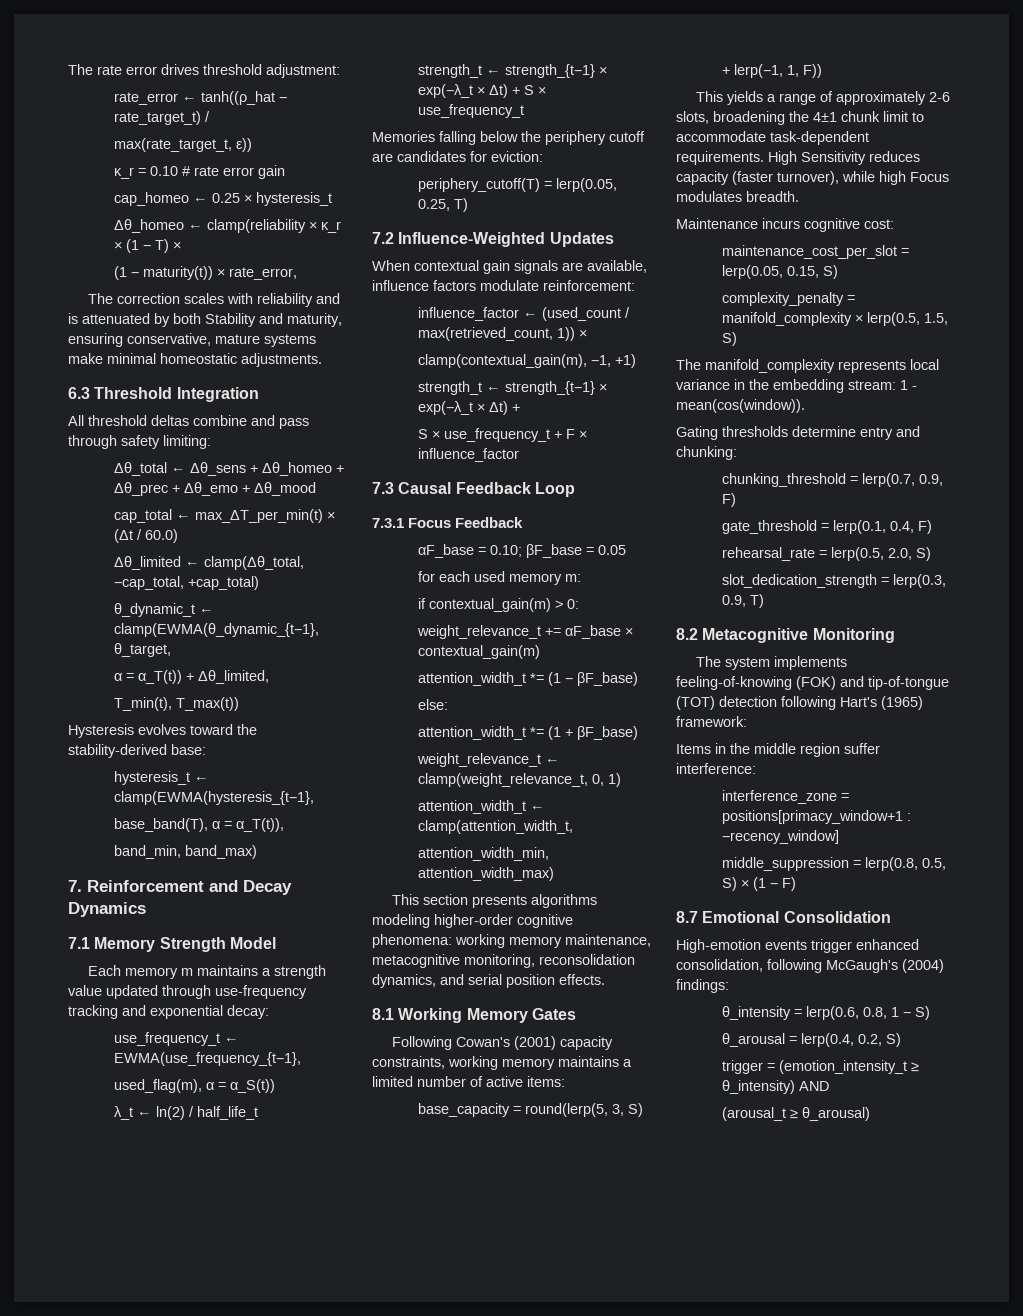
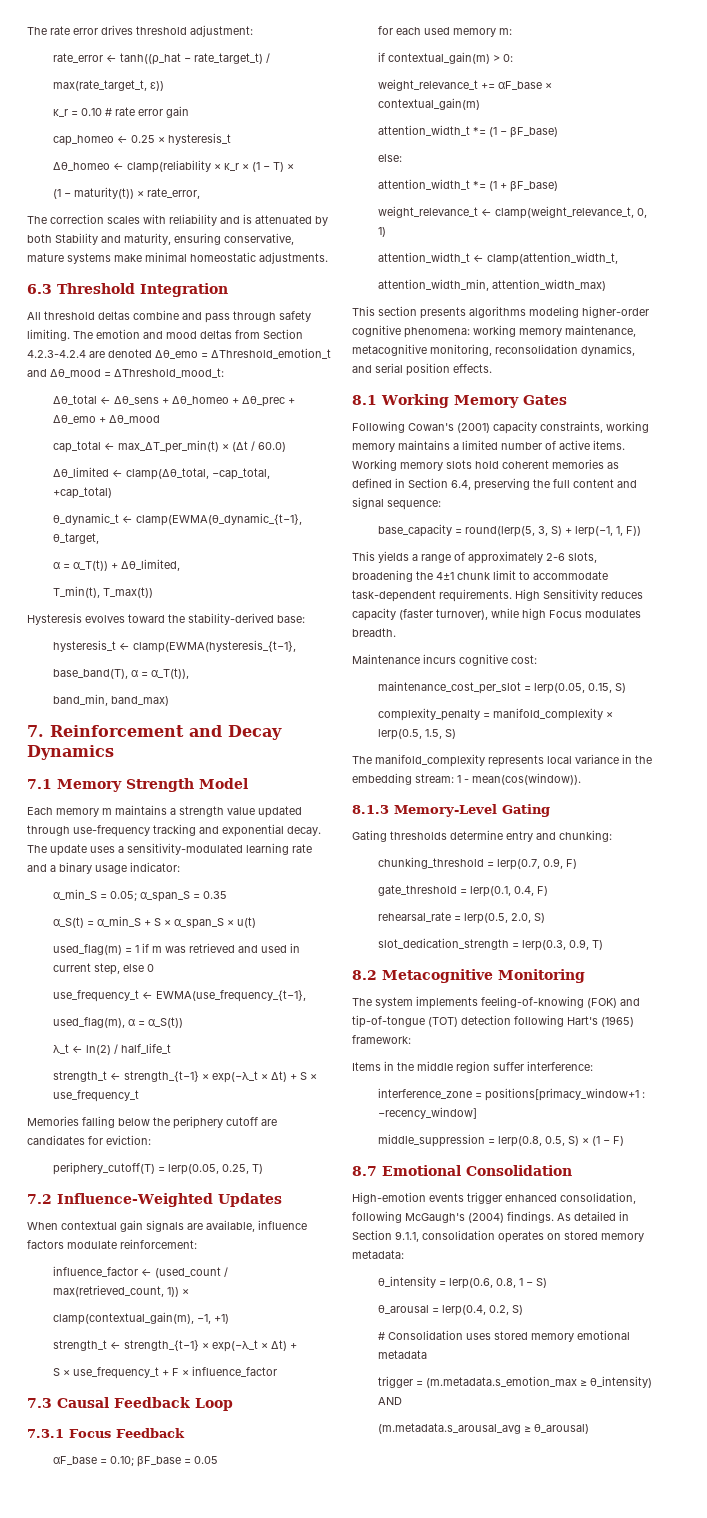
[163,435,211,449] limiting: -> [27,329,303,341] [27,348,331,359] [27,368,224,378] limiting. The emotion and mood deltas from Section 4.2.3-4.2.4 are denoted Δθ_emo = ΔThreshold_emotion_t and Δθ_mood = ΔThreshold_mood_t:
[227,1005,269,1019] decay: -> [287,826,321,836] [27,843,312,856] [27,862,180,874] [53,889,228,902] [53,916,257,929] [53,943,301,955] [53,963,155,975] decay. The update uses a sensitivity-modulated learning rate and a binary usage indicator: // α_min_S = 0.05; α_span_S = 0.35 // α_S(t) = α_min_S + S × α_span_S × u(t) // used_flag(m) = 1 if m was retrieved and used in current step, else 0
[527,1076,565,1087] items: -> [593,440,625,450] [352,459,619,471] [352,478,637,491] [352,497,441,510] items. Working memory slots hold coherent memories as defined in Section 6.4, preserving the full content and signal sequence:
(805, 406) none -> [352,804,550,817] // 8.1.3 Memory-Level Gating
[676,979,729,993] findings: -> [507,1211,629,1223] [352,1230,644,1243] [352,1250,404,1259] findings. As detailed in Section 9.1.1, consolidation operates on stored memory metadata:
(901, 1040) none -> [378,1330,631,1342] [378,1350,428,1359] // # Consolidation uses stored memory emotional metadata
[778,1060,907,1074] (emotion_intensity_t -> [426,1376,578,1388] (m.metadata.s_emotion_max
[721,1107,786,1121] (arousal_t -> [378,1423,522,1434] (m.metadata.s_arousal_avg

